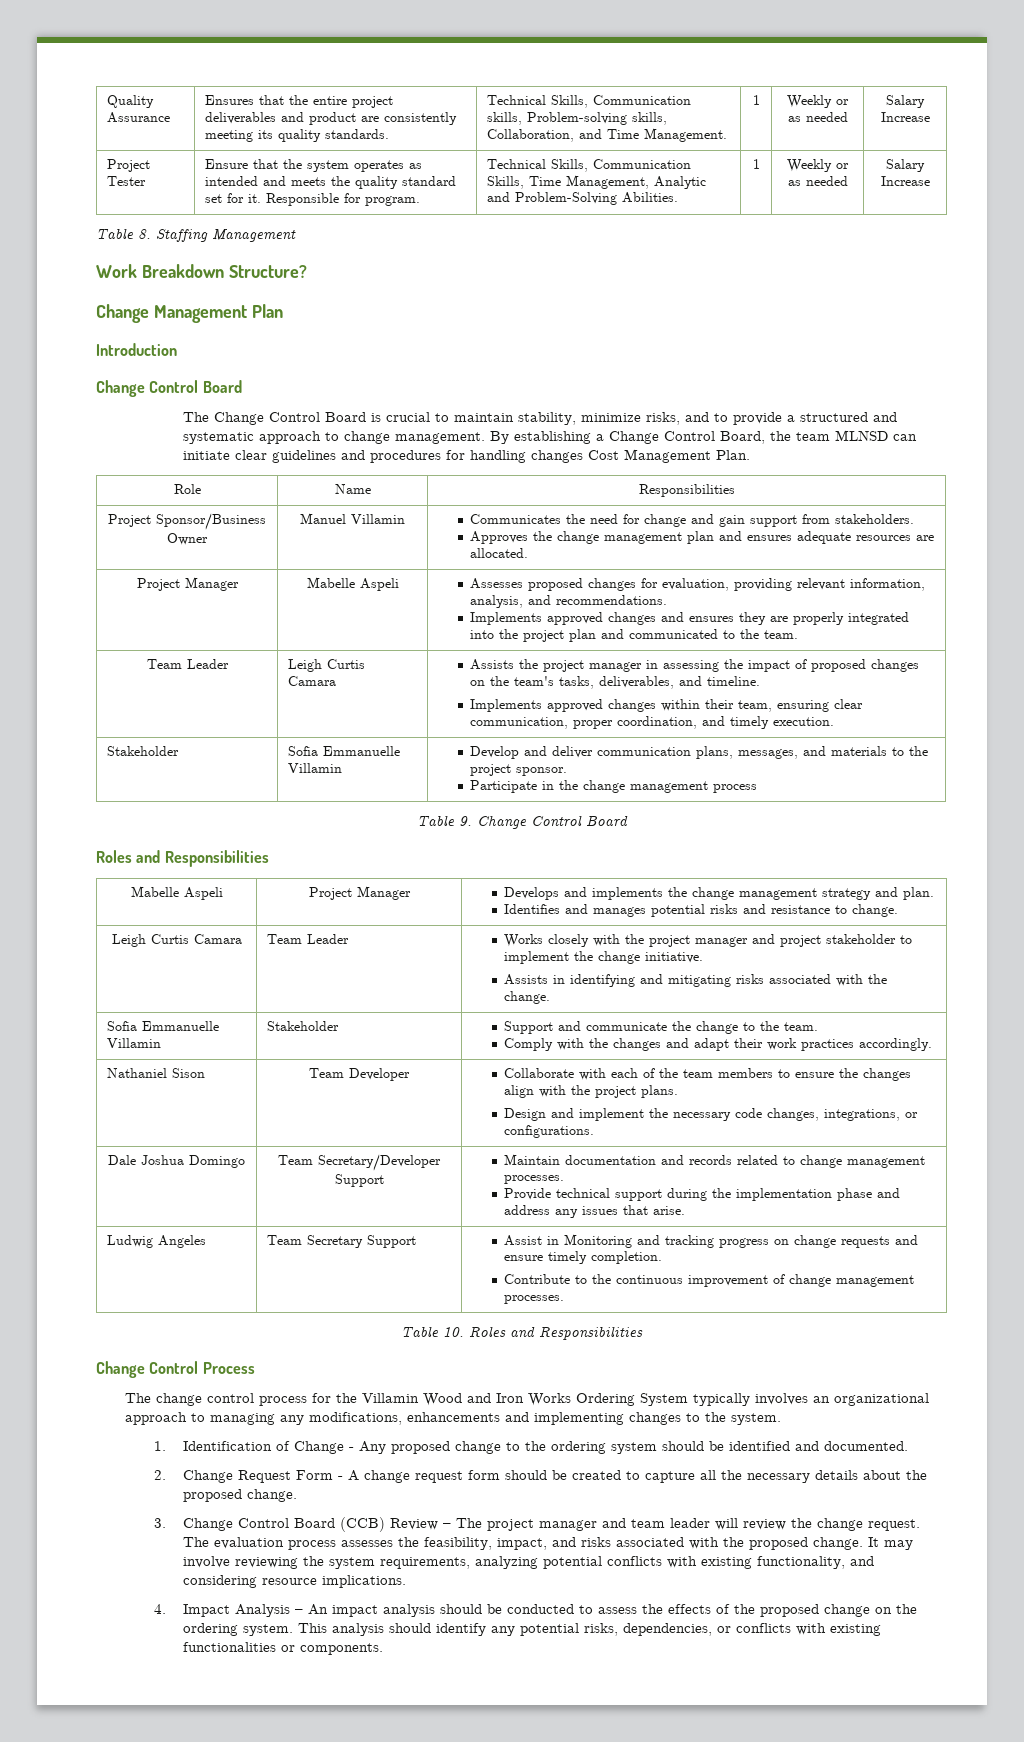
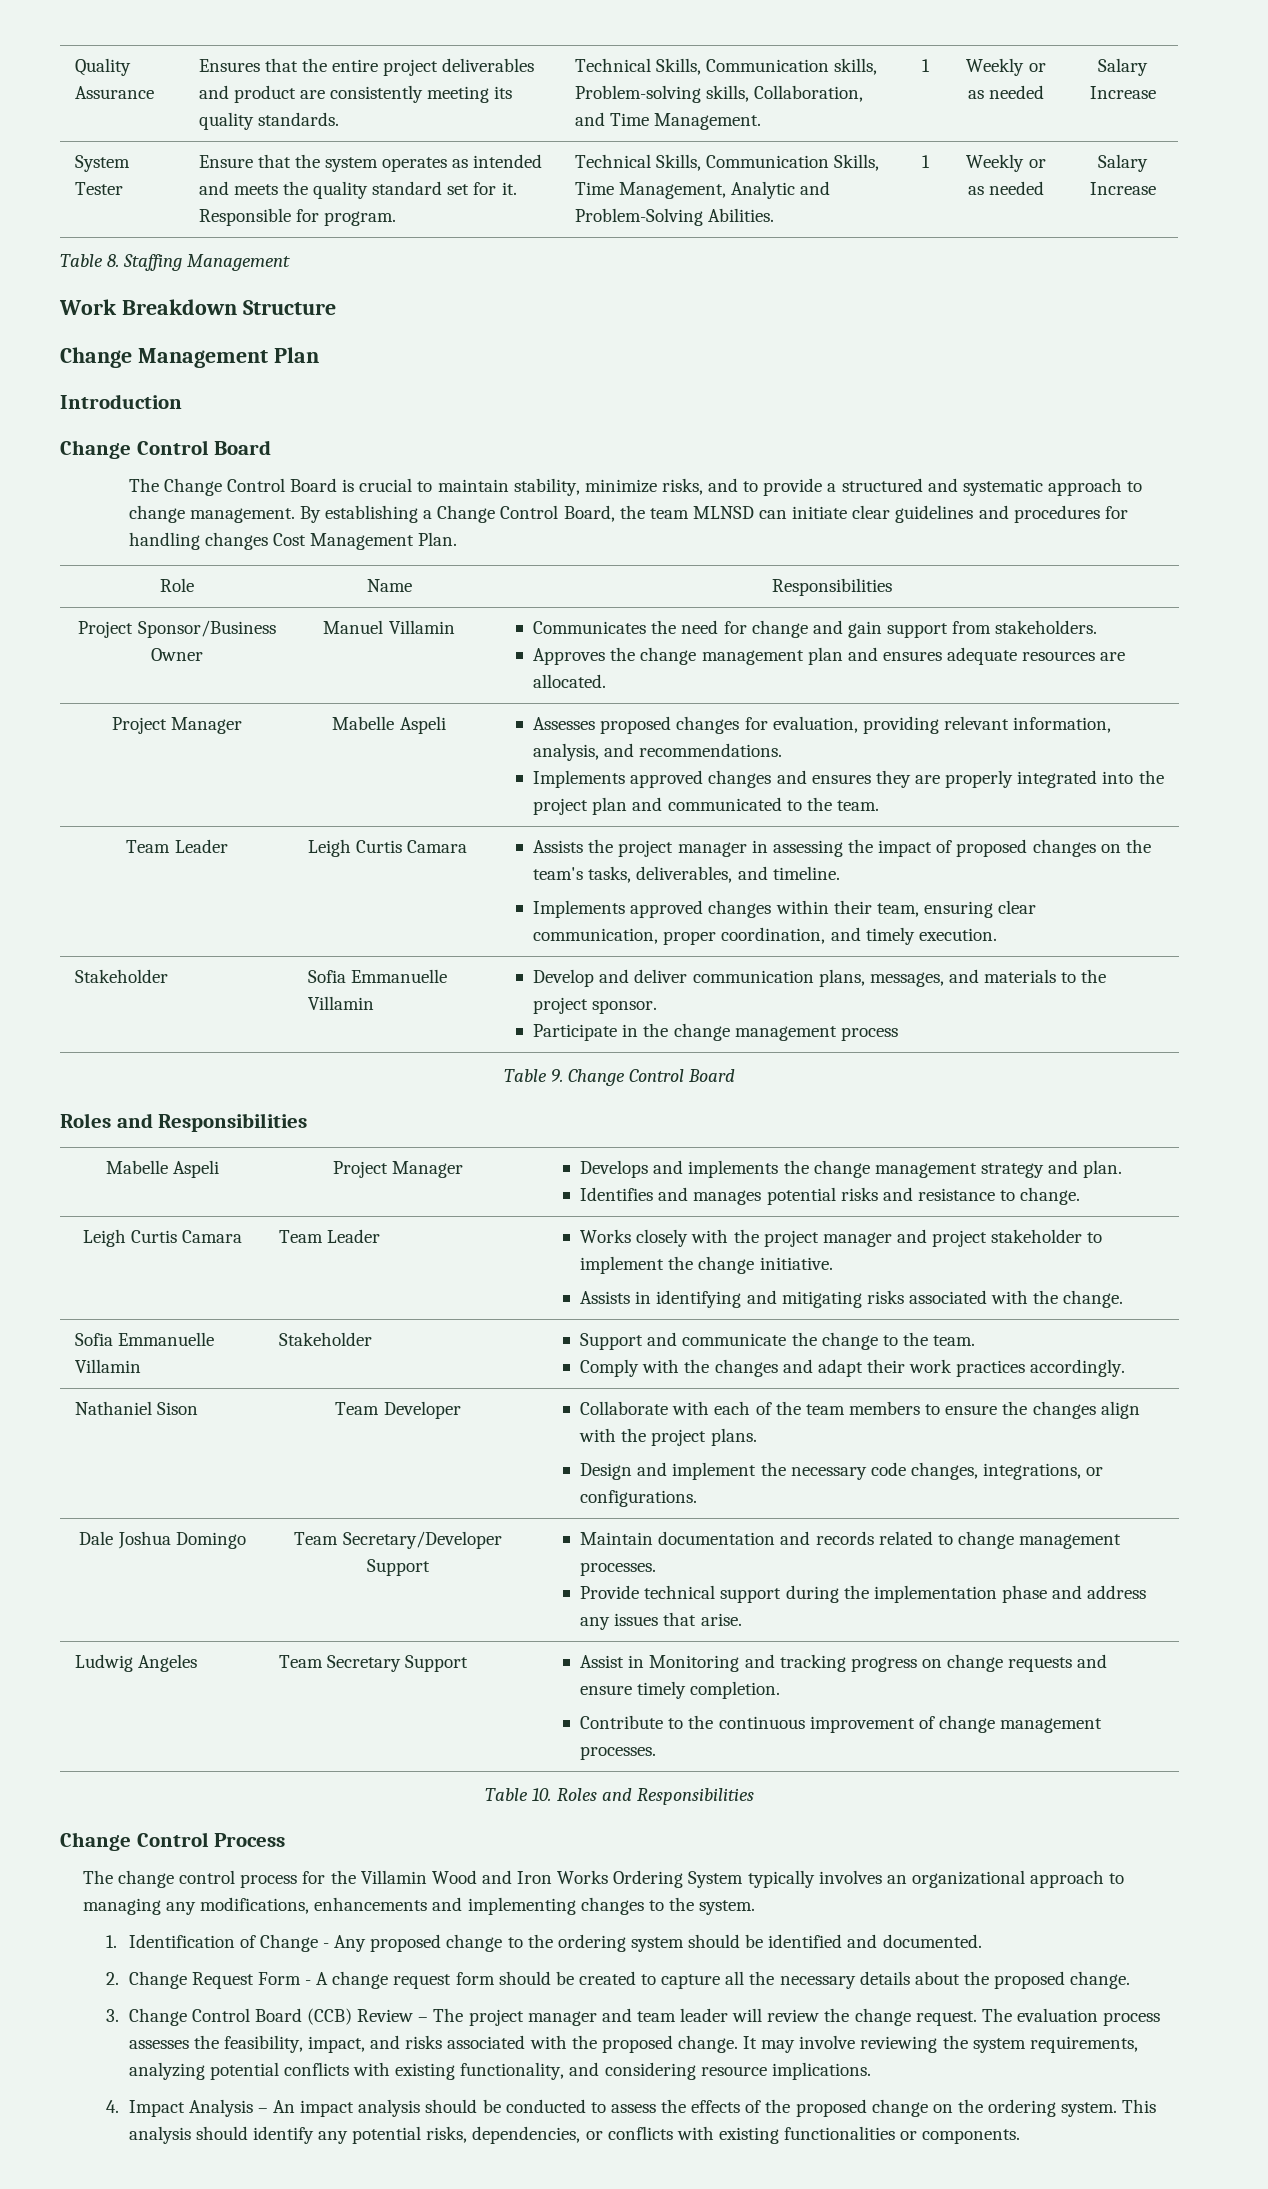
[107,159,151,172] Project -> [74,155,130,172] System
[228,265,307,278] Structure? -> [242,300,336,315] Structure

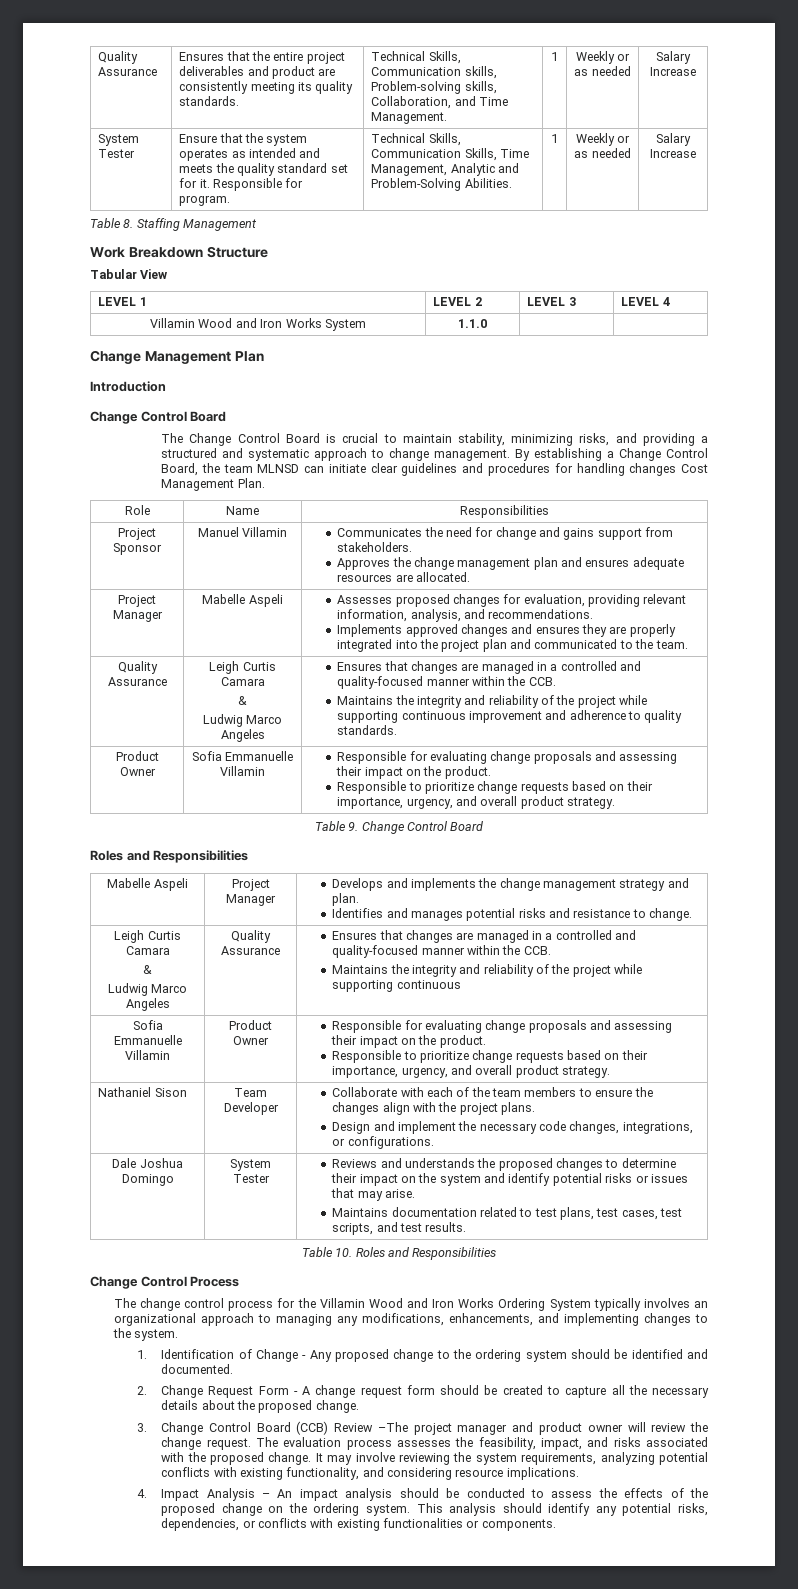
(336, 307) none -> [90,269,168,279] [98,297,147,306] [433,297,482,306] [527,297,576,306] [621,297,670,306] [150,318,366,331] [458,319,487,328] // Tabular View // LEVEL 1 | LEVEL 2 | LEVEL 3 | LEVEL 4 // Villamin Wood and Iron Works System | 1.1.0 | |
[584,479,657,493] minimize -> [511,434,574,446] minimizing
[743,478,823,496] to provide -> [642,433,695,446] providing
[137,620,276,638] [151,648,203,661] Sponsor/Business Owner -> [113,543,162,555] Sponsor
[847,621,882,638] gain -> [563,528,595,540] gains
[126,839,228,853] [307,839,467,857] [533,839,1151,857] [533,866,840,883] [533,900,1037,918] [533,927,997,945] [74,969,168,983] [307,969,447,983] [307,996,374,1010] [533,969,1107,987] [533,997,658,1014] [533,1023,898,1041] Team Leader | Leigh Curtis Camara | Assists the project manager in assessing the impact of proposed changes on the team's tasks, deliverables, and timeline. // Implements approved changes within their team, ensuring clear communication, proper coordination, and timely execution. // Stakeholder | Sofia Emmanuelle Villamin | Develop and deliver communication plans, messages, and materials to the project sponsor. // Participate in the change management process -> [117,661,158,674] [107,677,167,686] [209,661,276,674] [220,677,265,686] [238,696,247,705] [202,714,283,727] [220,729,265,742] [337,661,642,674] [337,676,556,689] [337,695,648,708] [337,710,683,723] [337,725,398,735] [115,751,159,761] [119,767,156,776] [191,751,294,761] [220,766,265,776] [337,751,678,764] [336,766,491,779] [337,781,653,794] [337,796,616,809] Quality Assurance | Leigh Curtis Camara // & // Ludwig Marco Angeles | Ensures that changes are managed in a controlled and quality-focused manner within the CCB. // Maintains the integrity and reliability of the project while supporting continuous improvement and adherence to quality standards. // Product Owner | Sofia Emmanuelle Villamin | Responsible for evaluating change proposals and assessing their impact on the product. // Responsible to prioritize change requests based on their importance, urgency, and overall product strategy.
[278,1229,380,1243] [580,1229,1103,1247] [580,1256,833,1274] [580,1290,1124,1308] [74,1332,214,1346] [74,1359,141,1373] [278,1332,372,1346] [580,1332,976,1350] [580,1359,1126,1377] | Team Leader | Works closely with the project manager and project stakeholder to implement the change initiative. // Assists in identifying and mitigating risks associated with the change. // Sofia Emmanuelle Villamin | Stakeholder | Support and communicate the change to the team. // Comply with the changes and adapt their work practices accordingly. -> [143,965,152,974] [107,983,188,996] [125,998,170,1011] [231,930,271,943] [221,946,280,955] [332,930,637,943] [332,945,551,958] [332,964,643,977] [332,980,461,992] [132,1020,163,1030] [113,1035,182,1045] [125,1050,170,1060] [229,1020,272,1030] [233,1036,269,1045] [332,1020,673,1033] [331,1035,486,1048] [332,1050,648,1063] [332,1065,611,1078] // & // Ludwig Marco Angeles | Quality Assurance | Ensures that changes are managed in a controlled and quality-focused manner within the CCB. // Maintains the integrity and reliability of the project while supporting continuous // Sofia Emmanuelle Villamin | Product Owner | Responsible for evaluating change proposals and assessing their impact on the product. // Responsible to prioritize change requests based on their importance, urgency, and overall product strategy.
[294,1531,502,1549] [367,1559,430,1576] [580,1531,1122,1549] [580,1562,657,1576] [580,1585,1147,1603] [580,1612,742,1630] [74,1654,197,1672] [278,1655,468,1672] [580,1654,1108,1672] [580,1681,781,1699] [580,1715,1103,1733] [580,1746,657,1760] Team Secretary/Developer Support | Maintain documentation and records related to change management processes. // Provide technical support during the implementation phase and address any issues that arise. // Ludwig Angeles | Team Secretary Support | Assist in Monitoring and tracking progress on change requests and ensure timely completion. // Contribute to the continuous improvement of change management processes. -> [230,1159,271,1171] [232,1174,270,1183] [332,1158,676,1171] [331,1173,688,1186] [331,1188,415,1201] [332,1207,683,1220] [332,1222,467,1235] System Tester | Reviews and understands the proposed changes to determine their impact on the system and identify potential risks or issues that may arise. // Maintains documentation related to test plans, test cases, test scripts, and test results.
[314,1897,428,1911] enhancements -> [448,1313,533,1326] enhancements,
[418,2008,729,2026] – The project manager and team leader -> [377,1422,623,1435] –The project manager and product owner

